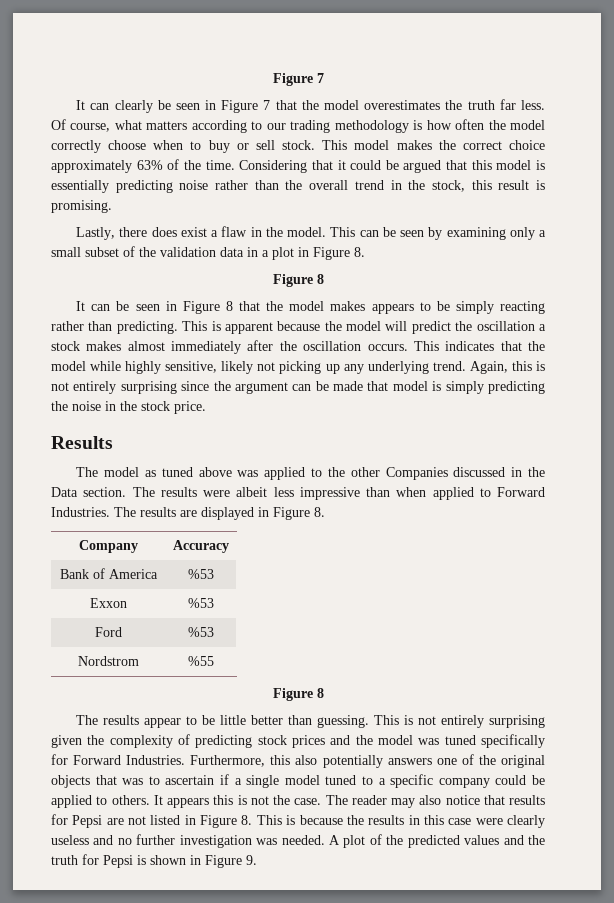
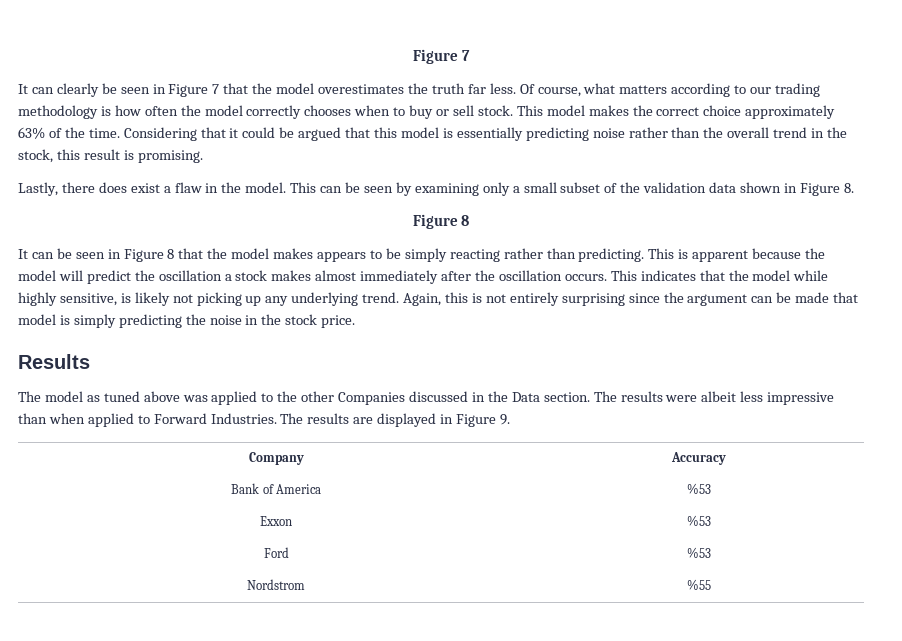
[108,140,147,150] choose -> [304,105,352,116] chooses
[247,247,294,260] in a plot -> [740,182,782,193] shown
(218, 367) none -> [120,293,131,303] is
[314,507,325,517] 8. -> [499,414,510,425] 9.
[272,688,324,701] [76,715,545,728] [51,734,545,748] [51,754,545,768] [51,774,546,788] [51,795,545,808] [51,814,546,828] [51,834,546,848] [51,854,257,868] // Figure 8 // The results appear to be little better than guessing. This is not entirely surprising given the complexity of predicting stock prices and the model was tuned specifically for Forward Industries. Furthermore, this also potentially answers one of the original objects that was to ascertain if a single model tuned to a specific company could be applied to others. It appears this is not the case. The reader may also notice that results for Pepsi are not listed in Figure 8. This is because the results in this case were clearly useless and no further investigation was needed. A plot of the predicted values and the truth for Pepsi is shown in Figure 9. -> (711, 584) none

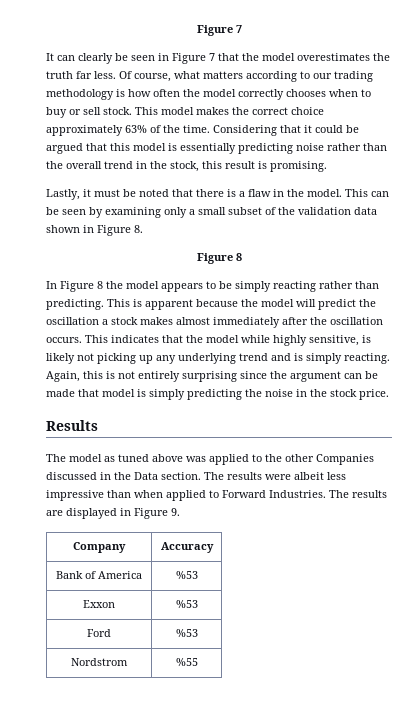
[61,182,160,193] there does exist -> [83,189,236,197] it must be noted that there is
[18,248,314,262] It can be seen in Figure 8 that the model makes -> [46,281,159,292] In Figure 8 the model
[362,292,400,303] trend. -> [239,353,390,364] trend and is simply reacting.

